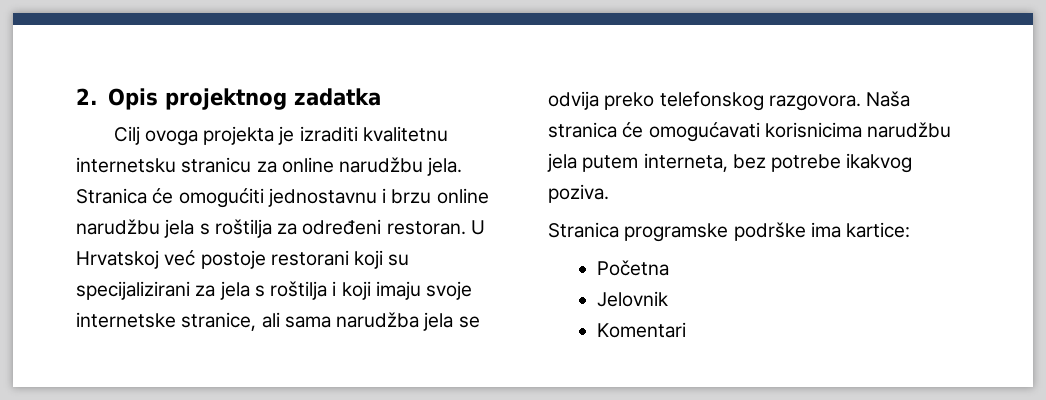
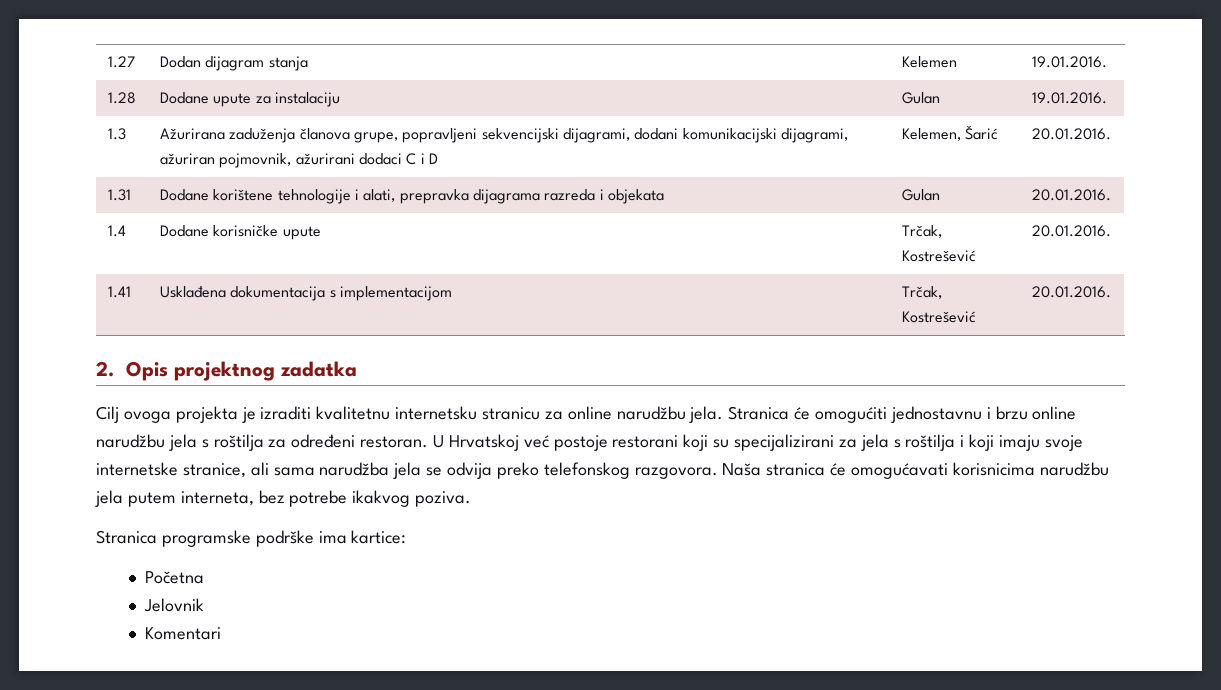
(76, 96) none -> [107,56,135,68] [159,56,308,71] [901,56,957,68] [1031,56,1107,68] [107,92,136,104] [159,92,340,107] [901,92,940,104] [1031,92,1107,104] [107,128,126,140] [159,128,848,143] [159,153,438,168] [901,125,999,141] [1031,128,1111,140] [107,189,131,201] [159,189,664,204] [901,189,940,201] [1031,189,1111,201] [107,225,126,237] [159,225,321,240] [901,225,942,238] [901,250,976,262] [1031,225,1111,237] [107,286,131,298] [159,286,452,301] [901,286,942,299] [901,311,976,323] [1031,286,1111,298] 1.27 | Dodan dijagram stanja | Kelemen | 19.01.2016. // 1.28 | Dodane upute za instalaciju | Gulan | 19.01.2016. // 1.3 | Ažurirana zaduženja članova grupe, popravljeni sekvencijski dijagrami, dodani komunikacijski dijagrami, ažuriran pojmovnik, ažurirani dodaci C i D | Kelemen, Šarić | 20.01.2016. // 1.31 | Dodane korištene tehnologije i alati, prepravka dijagrama razreda i objekata | Gulan | 20.01.2016. // 1.4 | Dodane korisničke upute | Trčak, Kostrešević | 20.01.2016. // 1.41 | Usklađena dokumentacija s implementacijom | Trčak, Kostrešević | 20.01.2016. //

